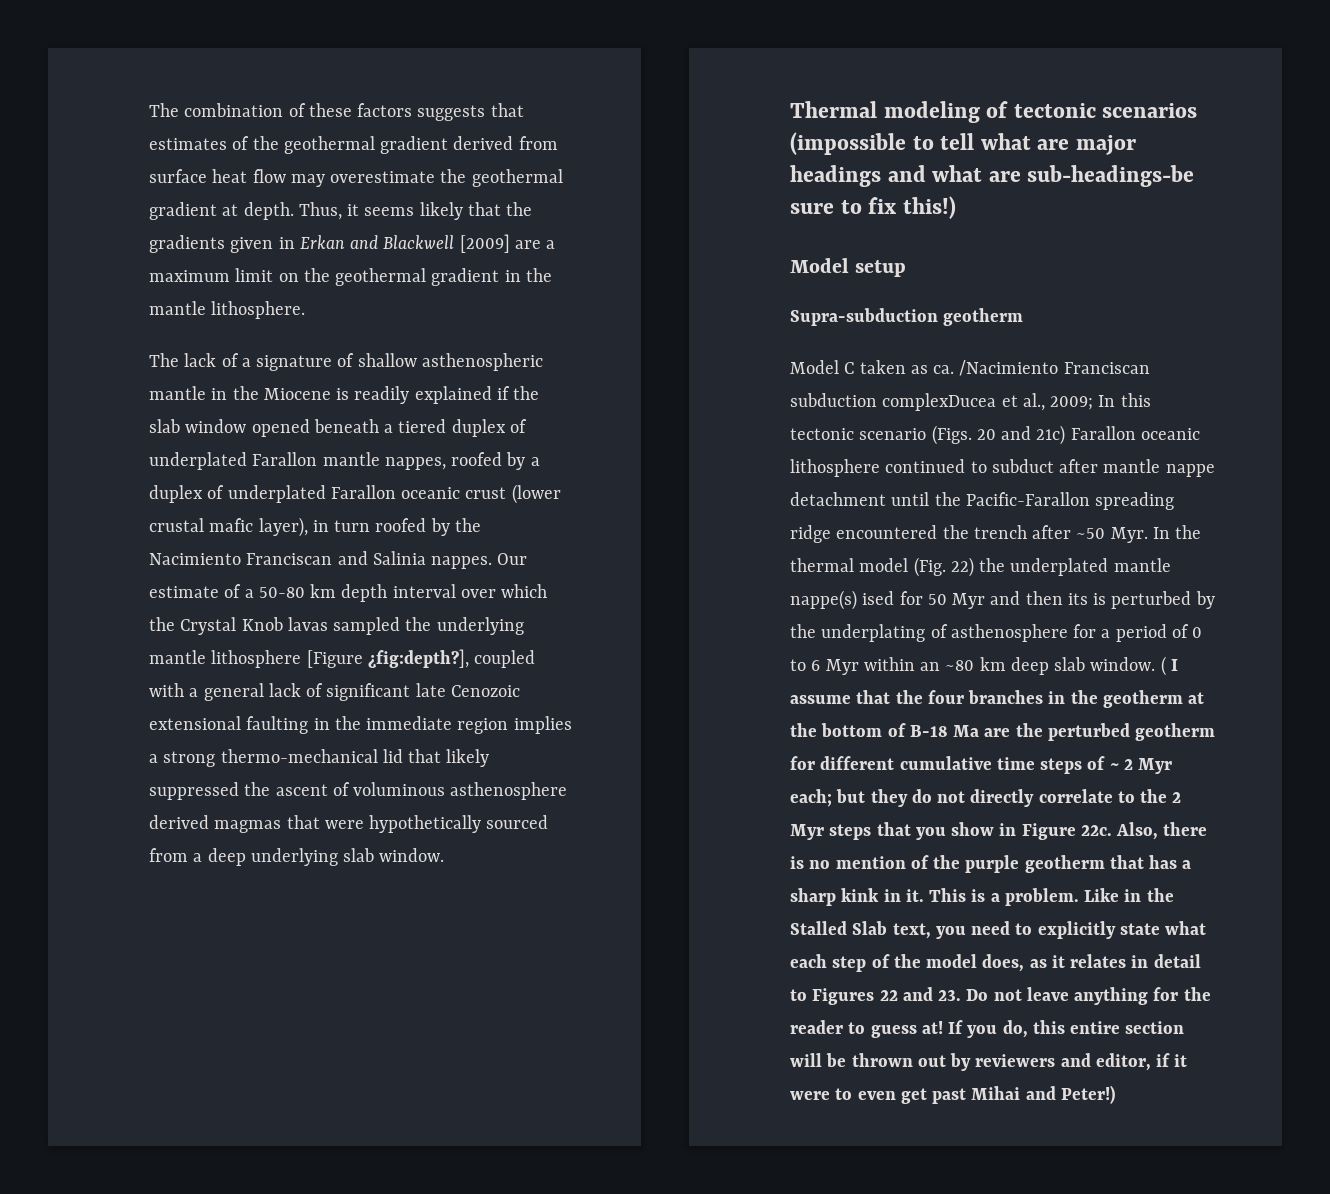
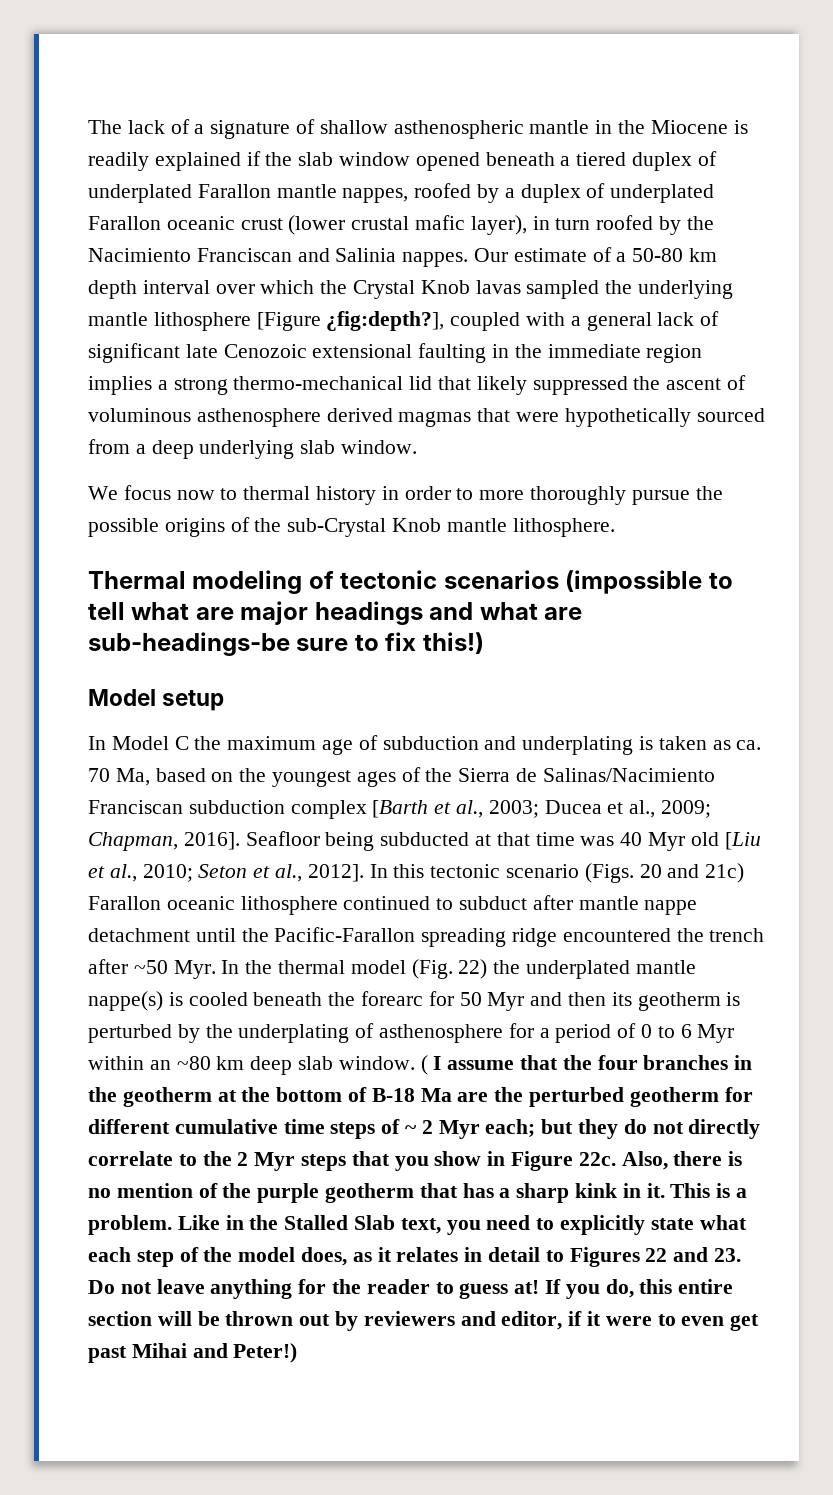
[149,103,524,121] [149,136,558,154] [149,169,563,187] [149,202,533,220] [149,234,556,253] [149,268,552,286] [149,301,306,319] [149,353,179,367] The combination of these factors suggests that estimates of the geothermal gradient derived from surface heat flow may overestimate the geothermal gradient at depth. Thus, it seems likely that the gradients given in Erkan and Blackwell [2009] are a maximum limit on the geothermal gradient in the mantle lithosphere. // The -> [88,120,122,134] The
(445, 855) none -> [88,485,723,505] [88,517,615,537] // We focus now to thermal history in order to more thoroughly pursue the possible origins of the sub-Crystal Knob mantle lithosphere.
[790,308,1024,326] [790,360,1150,376] [790,393,1094,411] Supra-subduction geotherm // Model C taken as ca. /Nacimiento Franciscan subduction complexDucea et al., 2009; -> [88,735,762,755] [88,767,715,787] [88,800,712,819] [88,831,761,851] [88,864,364,882] In Model C the maximum age of subduction and underplating is taken as ca. 70 Ma, based on the youngest ages of the Sierra de Salinas/Nacimiento Franciscan subduction complex [Barth et al., 2003; Ducea et al., 2009; Chapman, 2016]. Seafloor being subducted at that time was 40 Myr old [Liu et al., 2010; Seton et al., 2012].
[862,591,895,605] ised -> [168,991,424,1006] is cooled beneath the forearc
(1088, 599) none -> [637,992,721,1011] geotherm

